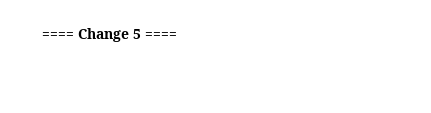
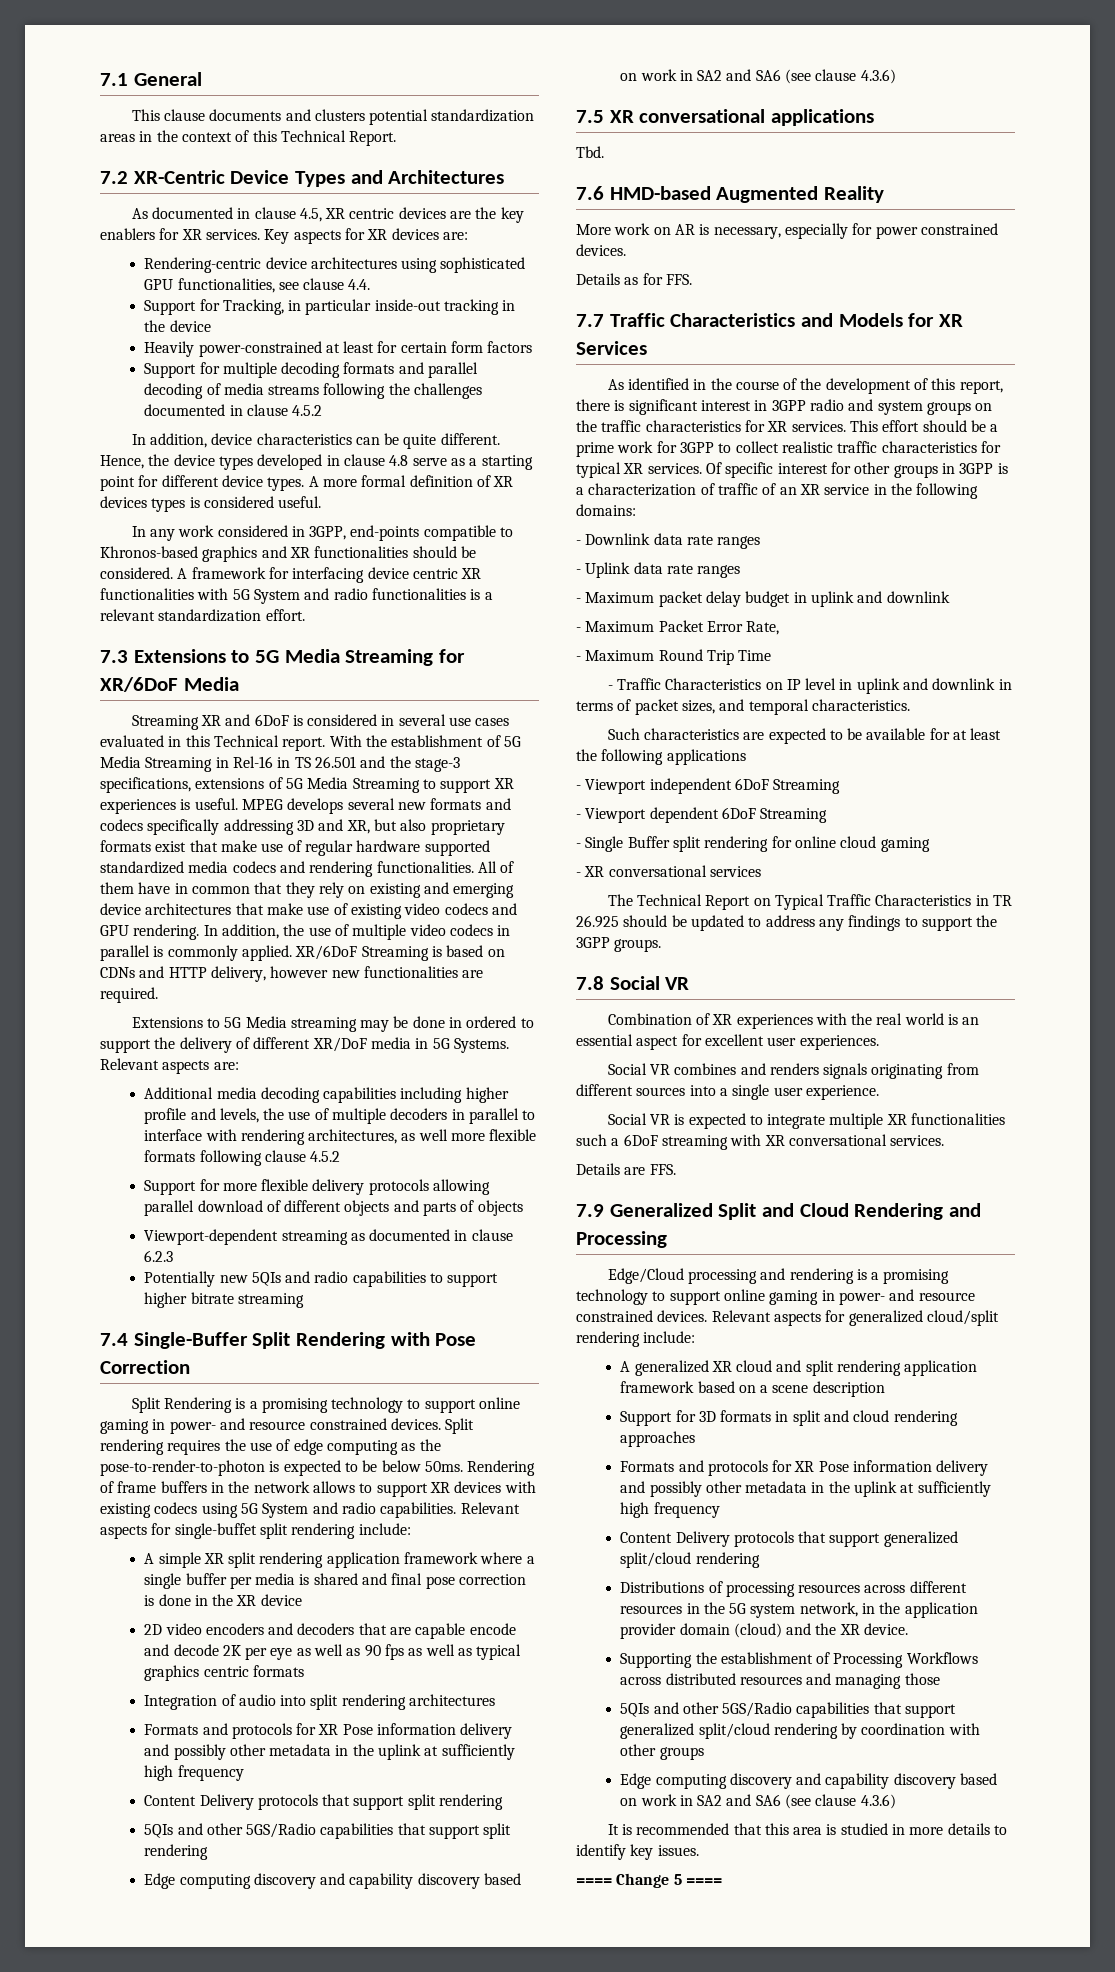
(42, 35) none -> [100,72,202,86] [131,109,535,125] [100,130,397,146] [100,170,505,187] [131,207,524,223] [100,228,468,244] [144,257,526,273] [144,278,371,293] [144,299,516,315] [144,320,211,332] [144,341,533,357] [144,362,479,378] [144,383,483,399] [144,404,323,416] [131,433,500,449] [100,454,533,470] [100,475,514,491] [100,496,322,512] [131,525,514,541] [100,546,476,562] [100,567,482,583] [100,588,493,604] [100,609,305,622] [100,649,466,666] [100,677,239,692] [131,714,510,730] [100,735,521,751] [100,756,460,772] [100,777,514,793] [100,798,511,814] [100,819,505,835] [100,840,490,856] [100,861,515,877] [100,882,515,898] [100,903,517,919] [100,924,511,940] [100,945,505,961] [100,966,484,982] [100,987,158,1003] [131,1016,534,1032] [100,1037,509,1053] [100,1058,239,1074] [144,1087,509,1103] [144,1108,536,1124] [144,1129,537,1145] [144,1150,341,1166] [144,1179,491,1195] [144,1200,523,1216] [144,1229,513,1245] [144,1250,174,1262] [144,1271,499,1287] [144,1292,304,1308] [100,1332,477,1349] [100,1360,190,1374] [131,1397,521,1413] [100,1418,475,1434] [100,1439,441,1455] [100,1460,536,1476] [100,1481,536,1497] [100,1502,520,1518] [100,1523,411,1539] [144,1552,535,1568] [144,1573,527,1589] [144,1594,302,1606] [144,1623,516,1639] [144,1644,522,1660] [144,1665,304,1681] [144,1694,496,1710] [144,1723,513,1739] [144,1744,515,1760] [144,1765,244,1781] [144,1794,504,1810] [144,1823,512,1839] [144,1844,209,1860] [144,1873,522,1889] [620,69,896,84] [576,109,875,126] [576,146,604,158] [576,186,885,203] [576,223,998,239] [576,244,626,256] [576,273,692,285] [576,313,964,327] [576,341,647,355] [607,378,1003,394] [576,399,993,415] [576,420,999,432] [576,441,1001,457] [576,462,1008,478] [576,483,979,499] [576,504,636,516] [576,533,761,549] [576,562,741,578] [576,591,950,607] [576,620,780,635] [576,649,772,665] [607,678,1012,694] [576,699,910,715] [607,728,1002,744] [576,749,746,765] [576,778,841,794] [576,807,828,823] [576,836,930,852] [576,865,761,877] [607,894,1013,910] [576,915,998,931] [576,937,662,952] [576,976,690,990] [607,1013,980,1029] [576,1034,879,1050] [607,1063,979,1079] [576,1084,879,1100] [607,1113,1006,1129] [576,1134,945,1150] [576,1163,676,1175] [576,1203,982,1220] [576,1231,667,1248] [607,1268,950,1284] [576,1289,975,1305] [576,1310,999,1326] [576,1331,696,1347] [620,1360,978,1376] [620,1381,885,1397] [620,1410,958,1426] [620,1431,696,1447] [620,1460,989,1476] [620,1481,991,1497] [620,1502,720,1518] [620,1531,958,1547] [620,1552,760,1568] [620,1581,967,1597] [620,1602,978,1618] [620,1623,909,1639] [620,1652,978,1668] [620,1673,940,1689] [620,1702,957,1718] [620,1723,980,1739] [620,1744,704,1760] [620,1773,998,1789] [620,1794,896,1809] [607,1823,1008,1835] [576,1844,699,1860] 7.1 General // This clause documents and clusters potential standardization areas in the context of this Technical Report. // 7.2 XR-Centric Device Types and Architectures // As documented in clause 4.5, XR centric devices are the key enablers for XR services. Key aspects for XR devices are: // Rendering-centric device architectures using sophisticated GPU functionalities, see clause 4.4. // Support for Tracking, in particular inside-out tracking in the device // Heavily power-constrained at least for certain form factors // Support for multiple decoding formats and parallel decoding of media streams following the challenges documented in clause 4.5.2 // In addition, device characteristics can be quite different. Hence, the device types developed in clause 4.8 serve as a starting point for different device types. A more formal definition of XR devices types is considered useful. // In any work considered in 3GPP, end-points compatible to Khronos-based graphics and XR functionalities should be considered. A framework for interfacing device centric XR functionalities with 5G System and radio functionalities is a relevant standardization effort. // 7.3 Extensions to 5G Media Streaming for XR/6DoF Media // Streaming XR and 6DoF is considered in several use cases evaluated in this Technical report. With the establishment of 5G Media Streaming in Rel-16 in TS 26.501 and the stage-3 specifications, extensions of 5G Media Streaming to support XR experiences is useful. MPEG develops several new formats and codecs specifically addressing 3D and XR, but also proprietary formats exist that make use of regular hardware supported standardized media codecs and rendering functionalities. All of them have in common that they rely on existing and emerging device architectures that make use of existing video codecs and GPU rendering. In addition, the use of multiple video codecs in parallel is commonly applied. XR/6DoF Streaming is based on CDNs and HTTP delivery, however new functionalities are required. // Extensions to 5G Media streaming may be done in ordered to support the delivery of different XR/DoF media in 5G Systems. Relevant aspects are: // Additional media decoding capabilities including higher profile and levels, the use of multiple decoders in parallel to interface with rendering architectures, as well more flexible formats following clause 4.5.2 // Support for more flexible delivery protocols allowing parallel download of different objects and parts of objects // Viewport-dependent streaming as documented in clause 6.2.3 // Potentially new 5QIs and radio capabilities to support higher bitrate streaming // 7.4 Single-Buffer Split Rendering with Pose Correction // Split Rendering is a promising technology to support online gaming in power- and resource constrained devices. Split rendering requires the use of edge computing as the pose-to-render-to-photon is expected to be below 50ms. Rendering of frame buffers in the network allows to support XR devices with existing codecs using 5G System and radio capabilities. Relevant aspects for single-buffet split rendering include: // A simple XR split rendering application framework where a single buffer per media is shared and final pose correction is done in the XR device // 2D video encoders and decoders that are capable encode and decode 2K per eye as well as 90 fps as well as typical graphics centric formats // Integration of audio into split rendering architectures // Formats and protocols for XR Pose information delivery and possibly other metadata in the uplink at sufficiently high frequency // Content Delivery protocols that support split rendering // 5QIs and other 5GS/Radio capabilities that support split rendering // Edge computing discovery and capability discovery based on work in SA2 and SA6 (see clause 4.3.6) // 7.5 XR conversational applications // Tbd. // 7.6 HMD-based Augmented Reality // More work on AR is necessary, especially for power constrained devices. // Details as for FFS. // 7.7 Traffic Characteristics and Models for XR Services // As identified in the course of the development of this report, there is significant interest in 3GPP radio and system groups on the traffic characteristics for XR services. This effort should be a prime work for 3GPP to collect realistic traffic characteristics for typical XR services. Of specific interest for other groups in 3GPP is a characterization of traffic of an XR service in the following domains: // - Downlink data rate ranges // - Uplink data rate ranges // - Maximum packet delay budget in uplink and downlink // - Maximum Packet Error Rate, // - Maximum Round Trip Time // - Traffic Characteristics on IP level in uplink and downlink in terms of packet sizes, and temporal characteristics. // Such characteristics are expected to be available for at least the following applications // - Viewport independent 6DoF Streaming // - Viewport dependent 6DoF Streaming // - Single Buffer split rendering for online cloud gaming // - XR conversational services // The Technical Report on Typical Traffic Characteristics in TR 26.925 should be updated to address any findings to support the 3GPP groups. // 7.8 Social VR // Combination of XR experiences with the real world is an essential aspect for excellent user experiences. // Social VR combines and renders signals originating from different sources into a single user experience. // Social VR is expected to integrate multiple XR functionalities such a 6DoF streaming with XR conversational services. // Details are FFS. // 7.9 Generalized Split and Cloud Rendering and Processing // Edge/Cloud processing and rendering is a promising technology to support online gaming in power- and resource constrained devices. Relevant aspects for generalized cloud/split rendering include: // A generalized XR cloud and split rendering application framework based on a scene description // Support for 3D formats in split and cloud rendering approaches // Formats and protocols for XR Pose information delivery and possibly other metadata in the uplink at sufficiently high frequency // Content Delivery protocols that support generalized split/cloud rendering // Distributions of processing resources across different resources in the 5G system network, in the application provider domain (cloud) and the XR device. // Supporting the establishment of Processing Workflows across distributed resources and managing those // 5QIs and other 5GS/Radio capabilities that support generalized split/cloud rendering by coordination with other groups // Edge computing discovery and capability discovery based on work in SA2 and SA6 (see clause 4.3.6) // It is recommended that this area is studied in more details to identify key issues. //

